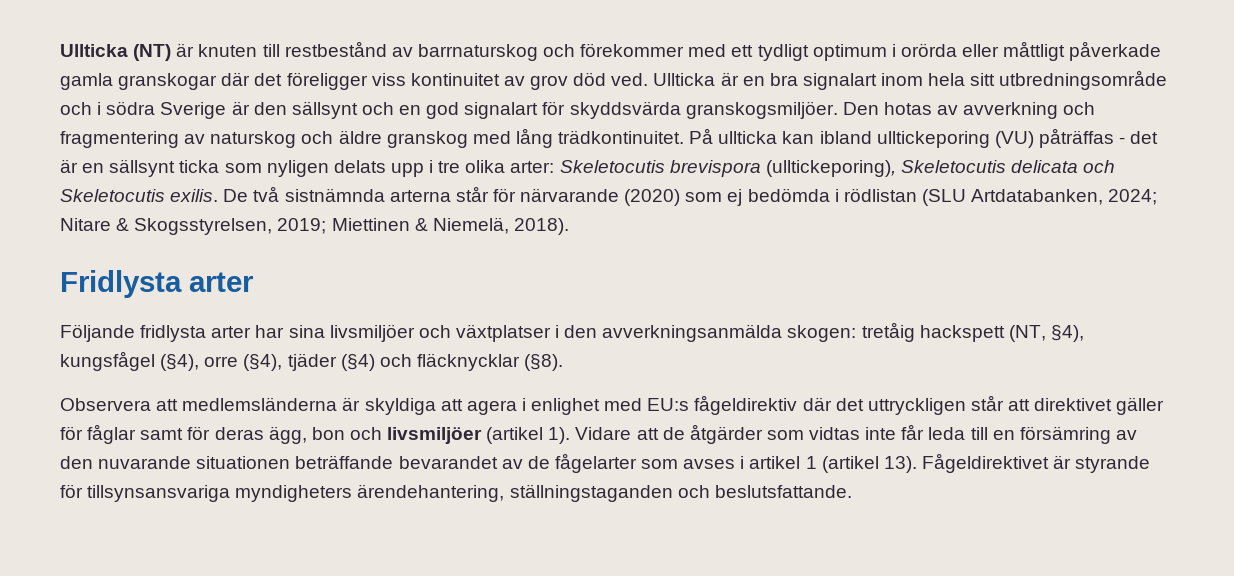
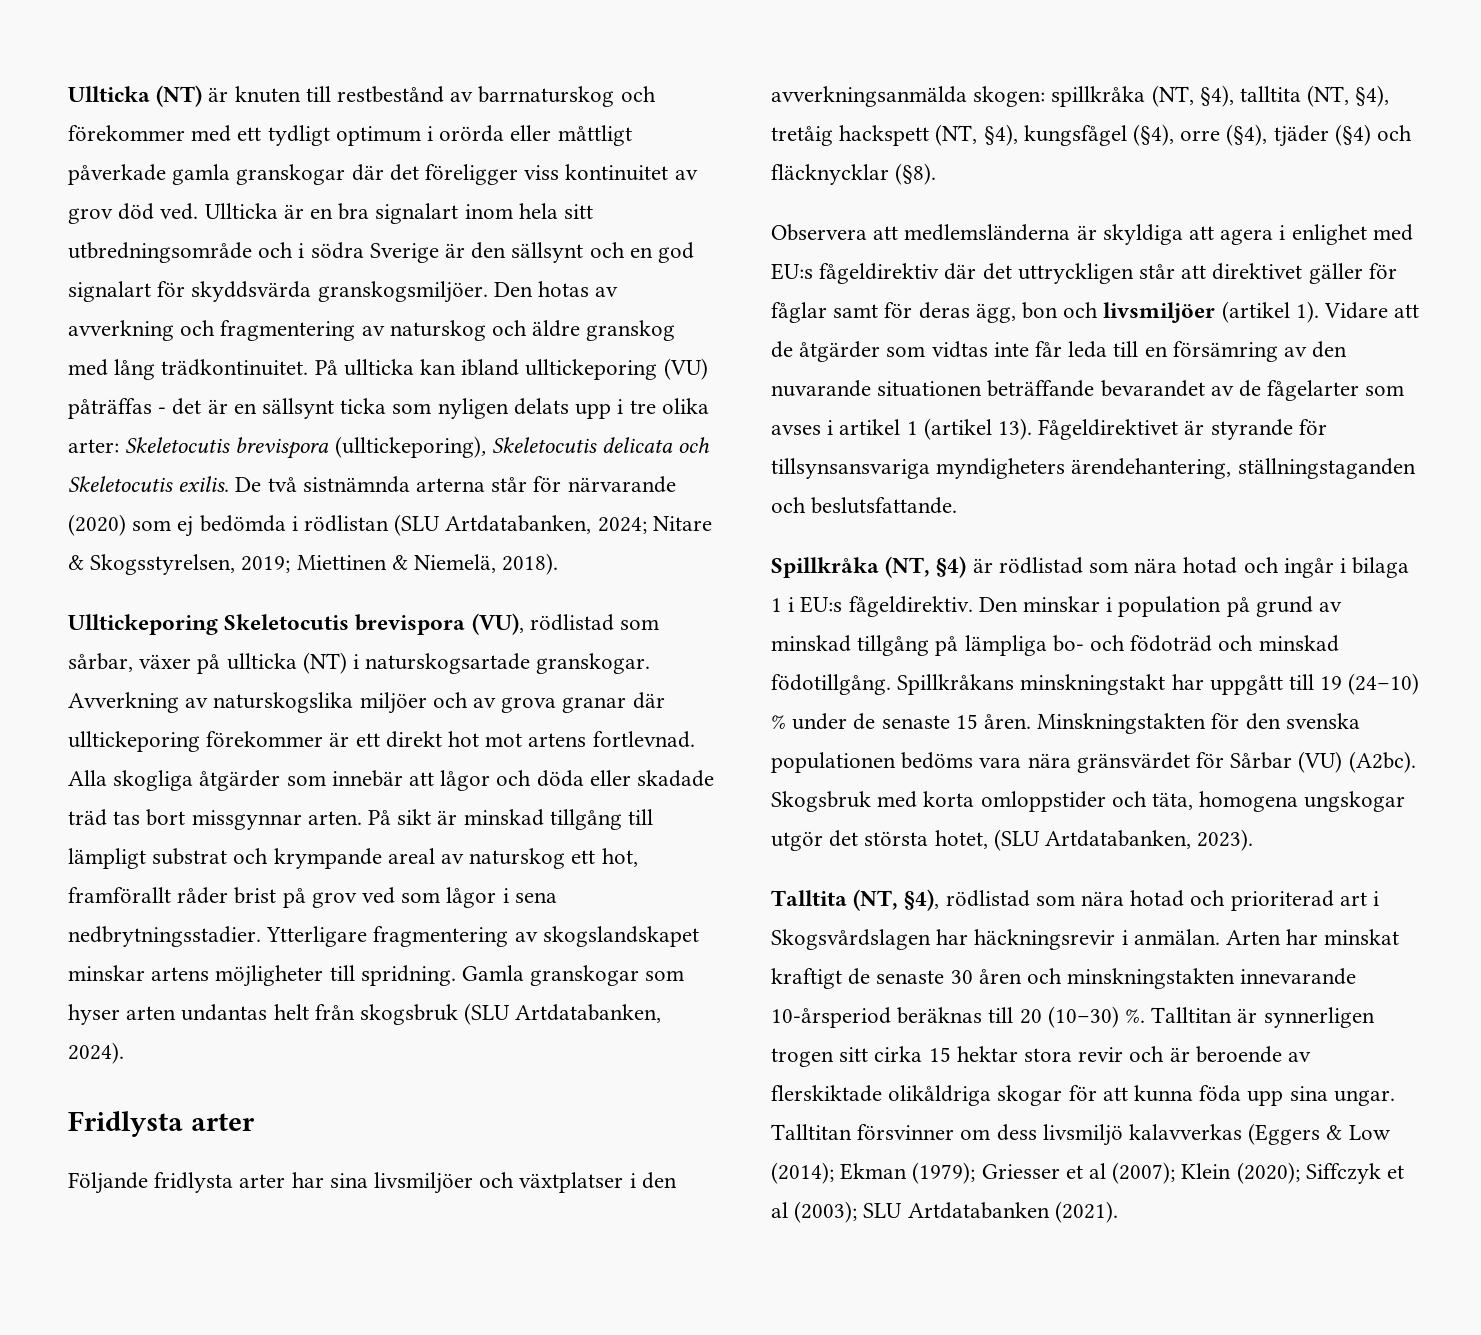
(569, 226) none -> [68,613,660,635] [68,652,651,674] [68,692,665,714] [68,731,695,752] [68,770,715,791] [68,809,654,830] [68,848,638,869] [68,887,557,908] [68,926,699,947] [68,965,685,987] [68,1003,662,1025] [68,1042,124,1064] // Ulltickeporing Skeletocutis brevispora (VU), rödlistad som sårbar, växer på ullticka (NT) i naturskogsartade granskogar. Avverkning av naturskogslika miljöer och av grova granar där ulltickeporing förekommer är ett direkt hot mot artens fortlevnad. Alla skogliga åtgärder som innebär att lågor och döda eller skadade träd tas bort missgynnar arten. På sikt är minskad tillgång till lämpligt substrat och krympande areal av naturskog ett hot, framförallt råder brist på grov ved som lågor i sena nedbrytningsstadier. Ytterligare fragmentering av skogslandskapet minskar artens möjligheter till spridning. Gamla granskogar som hyser arten undantas helt från skogsbruk (SLU Artdatabanken, 2024).
(857, 333) none -> [1051,85,1390,107] spillkråka (NT, §4), talltita (NT, §4),
(852, 491) none -> [771,556,1410,578] [771,596,1343,617] [771,635,1339,656] [771,673,1420,695] [771,713,1360,734] [771,751,1416,773] [771,791,1406,812] [771,829,1254,851] [771,889,1380,911] [771,929,1400,950] [771,968,1357,989] [771,1006,1375,1028] [771,1046,1312,1067] [771,1085,1395,1106] [771,1123,1391,1146] [771,1162,1405,1184] [771,1201,1118,1223] // Spillkråka (NT, §4) är rödlistad som nära hotad och ingår i bilaga 1 i EU:s fågeldirektiv. Den minskar i population på grund av minskad tillgång på lämpliga bo- och födoträd och minskad födotillgång. Spillkråkans minskningstakt har uppgått till 19 (24–10) % under de senaste 15 åren. Minskningstakten för den svenska populationen bedöms vara nära gränsvärdet för Sårbar (VU) (A2bc). Skogsbruk med korta omloppstider och täta, homogena ungskogar utgör det största hotet, (SLU Artdatabanken, 2023). // Talltita (NT, §4), rödlistad som nära hotad och prioriterad art i Skogsvårdslagen har häckningsrevir i anmälan. Arten har minskat kraftigt de senaste 30 åren och minskningstakten innevarande 10-årsperiod beräknas till 20 (10–30) %. Talltitan är synnerligen trogen sitt cirka 15 hektar stora revir och är beroende av flerskiktade olikåldriga skogar för att kunna föda upp sina ungar. Talltitan försvinner om dess livsmiljö kalavverkas (Eggers & Low (2014); Ekman (1979); Griesser et al (2007); Klein (2020); Siffczyk et al (2003); SLU Artdatabanken (2021).

